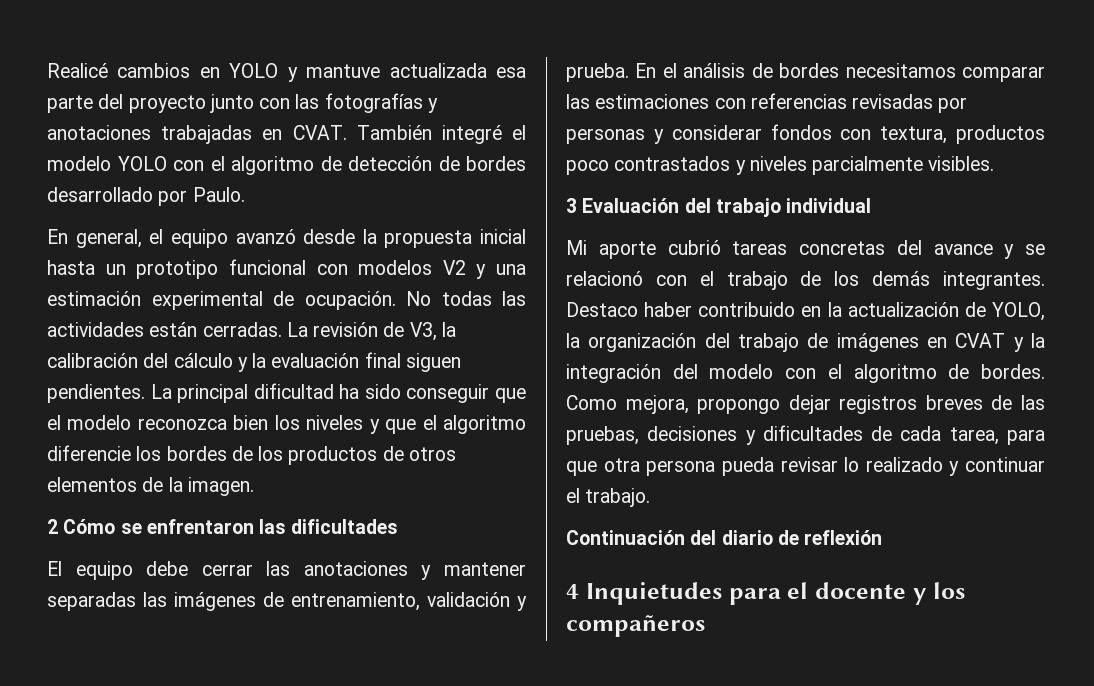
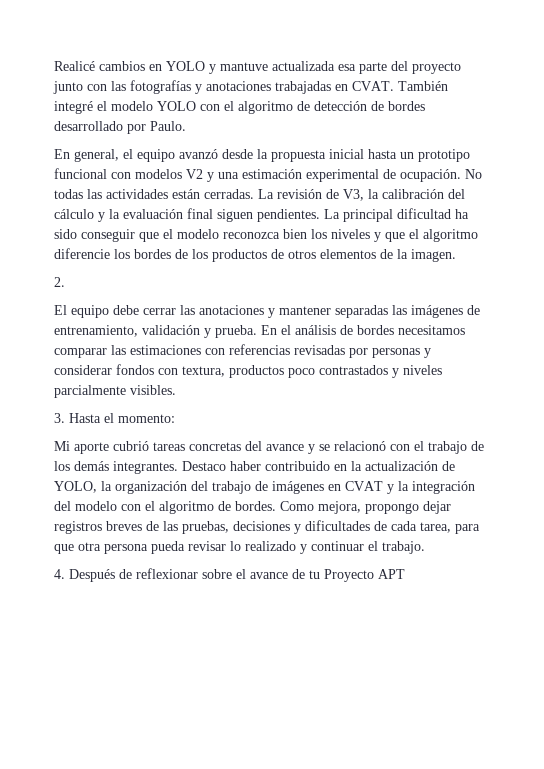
[47,519,399,534] 2 Cómo se enfrentaron las dificultades -> [54,277,65,287] 2.
[566,198,872,217] 3 Evaluación del trabajo individual -> [54,413,175,423] 3. Hasta el momento:
[566,530,883,545] [566,582,965,605] [566,615,705,637] Continuación del diario de reflexión // 4 Inquietudes para el docente y los compañeros -> [54,568,405,582] 4. Después de reflexionar sobre el avance de tu Proyecto APT

